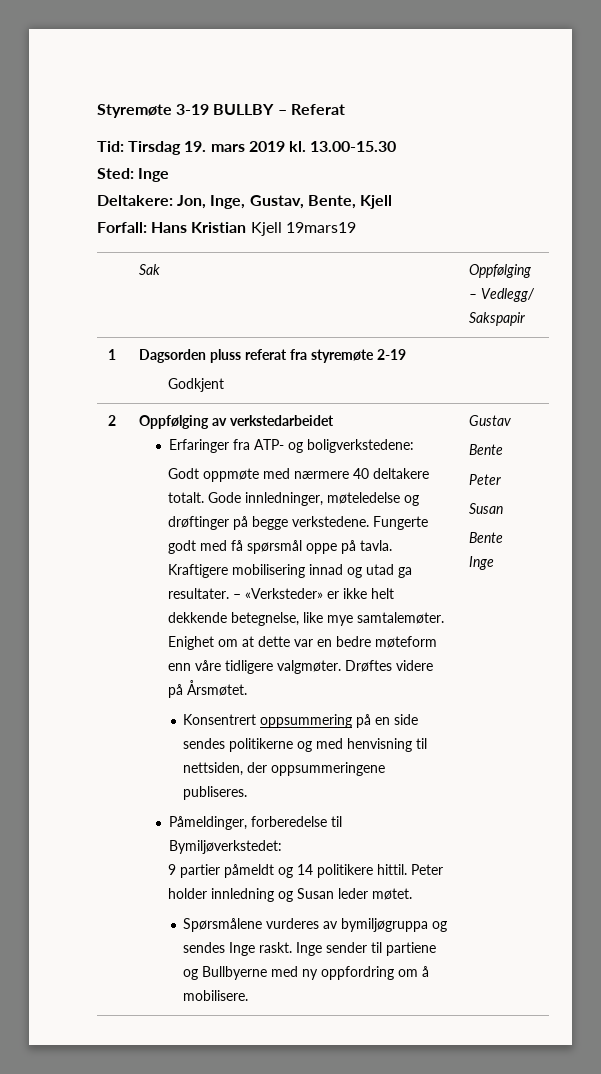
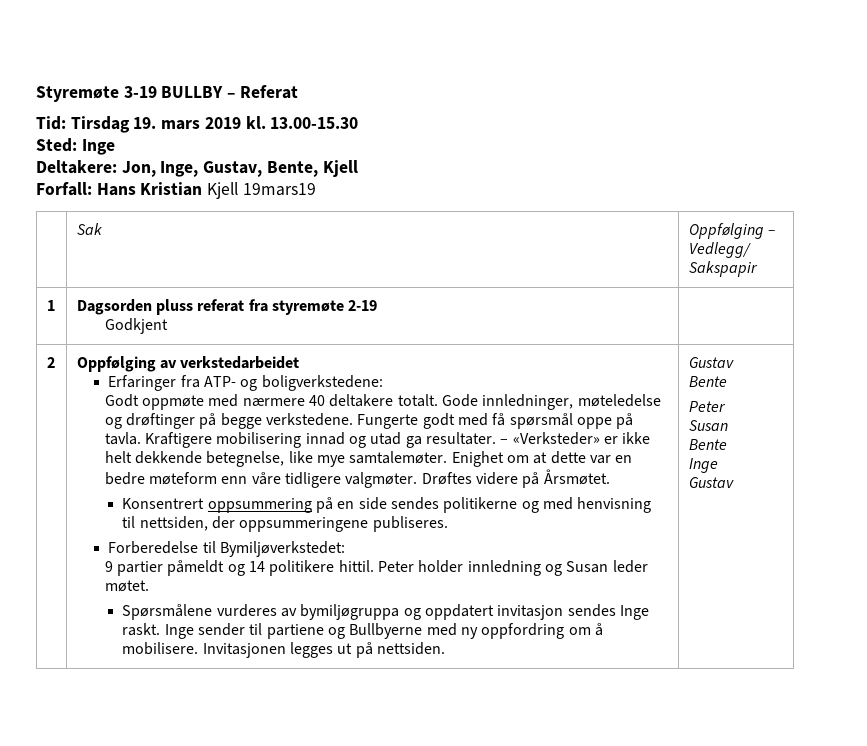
[168,816,327,830] Påmeldinger, forberedelse -> [108,541,199,554] Forberedelse
(448, 926) none -> [424,604,564,620] oppdatert invitasjon
(249, 995) none -> [202,642,445,658] Invitasjonen legges ut på nettsiden.
(495, 563) none -> [688,477,734,488] // Gustav

